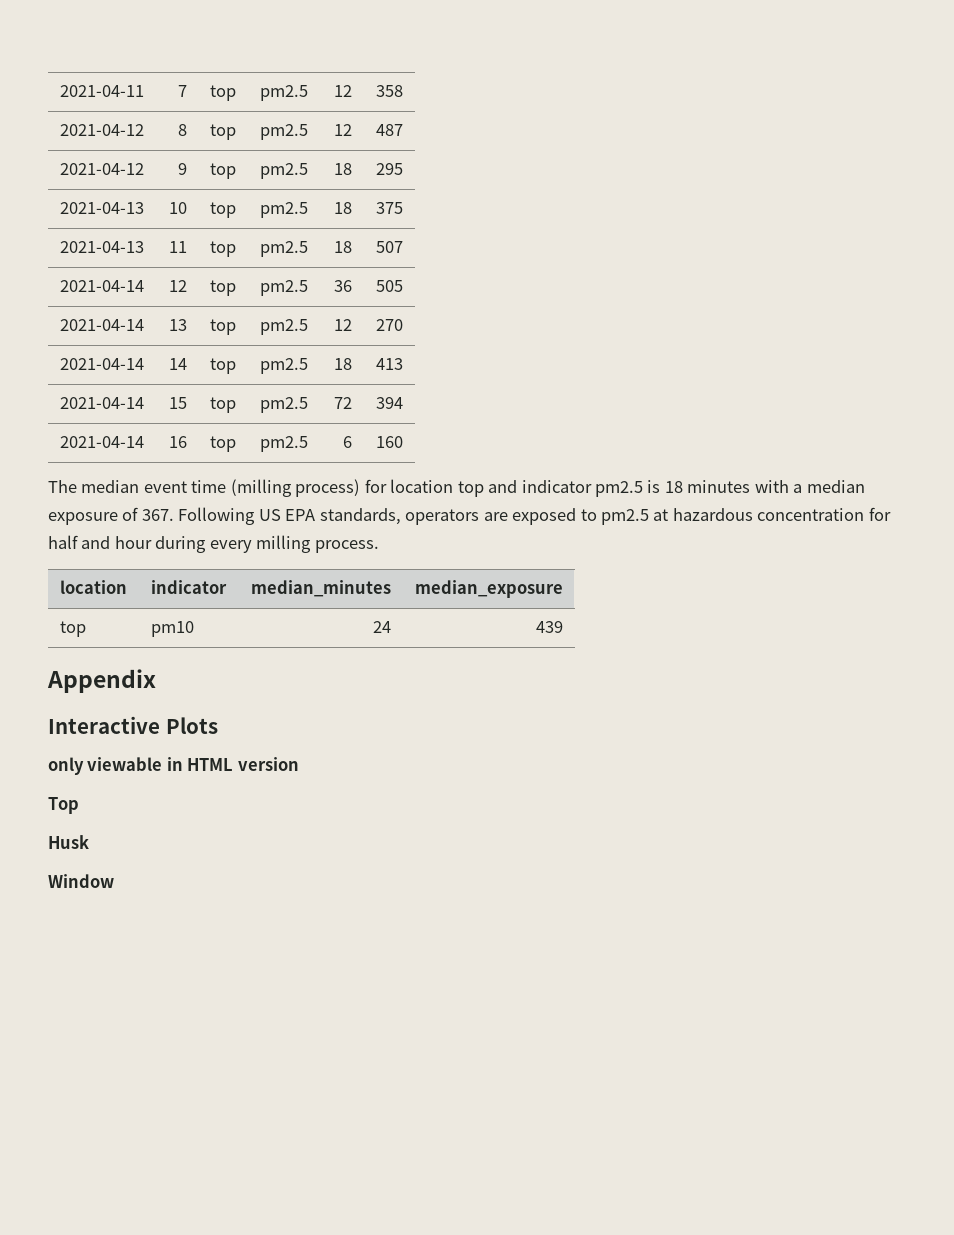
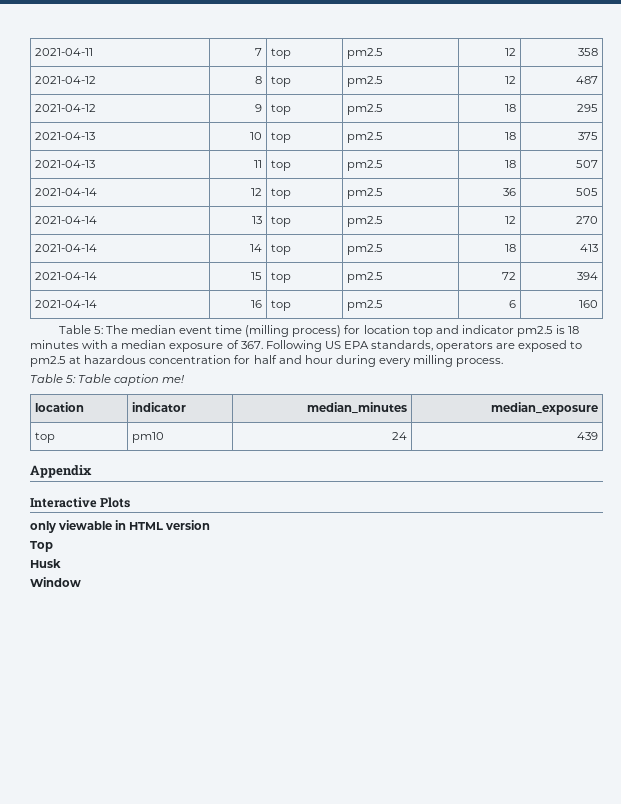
(404, 442) none -> [58,325,103,334] Table 5:
(379, 546) none -> [30,374,185,386] // Table 5: Table caption me!

